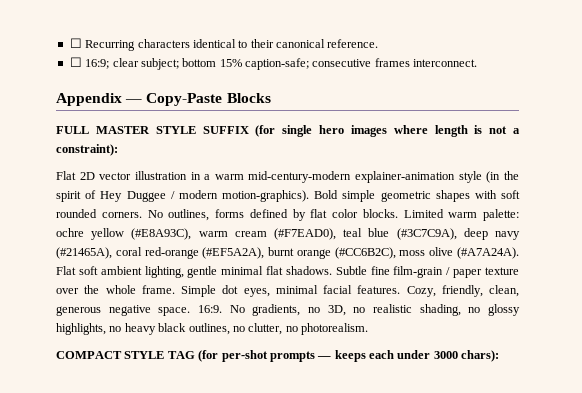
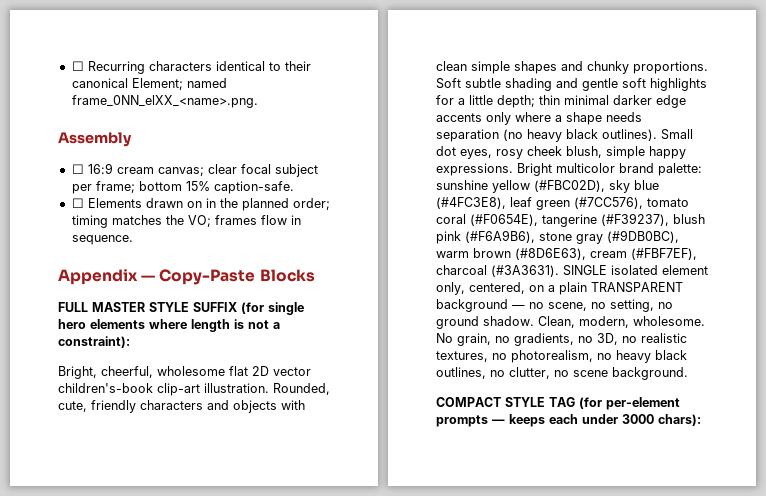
[327,39,379,48] [69,57,478,70] reference. // ☐ 16:9; clear subject; bottom 15% caption-safe; consecutive frames interconnect. -> [131,78,227,90] [71,95,258,108] [58,132,132,147] [71,163,318,177] [71,181,294,194] [71,198,330,211] [71,215,301,228] [71,235,133,245] Element; named frame_0NN_elXX_<name>.png. // Assembly // ☐ 16:9 cream canvas; clear focal subject per frame; bottom 15% caption-safe. // ☐ Elements drawn on in the planned order; timing matches the VO; frames flow in sequence.
[350,125,387,137] images -> [90,319,145,329] elements
[56,171,519,183] [56,190,521,202] [56,209,519,221] [56,228,520,240] [56,247,519,259] [56,266,520,278] [56,285,519,297] [56,305,245,316] Flat 2D vector illustration in a warm mid-century-modern explainer-animation style (in the spirit of Hey Duggee / modern motion-graphics). Bold simple geometric shapes with soft rounded corners. No outlines, forms defined by flat color blocks. Limited warm palette: ochre yellow (#E8A93C), warm cream (#F7EAD0), teal blue (#3C7C9A), deep navy (#21465A), coral red-orange (#EF5A2A), burnt orange (#CC6B2C), moss olive (#A7A24A). Flat soft ambient lighting, gentle minimal flat shadows. Subtle fine film-grain / paper texture over the whole frame. Simple dot eyes, minimal facial features. Cozy, friendly, clean, generous negative space. 16:9. No -> [58,366,311,379] [58,383,330,396] [58,400,305,413] [436,61,708,74] [436,78,707,91] [436,95,686,108] [436,112,642,125] [436,129,693,142] [436,146,686,159] [436,163,702,176] [436,180,659,193] [436,197,689,210] [436,213,705,227] [436,230,679,244] [436,248,697,260] [436,265,708,277] [436,282,683,295] [436,299,673,312] [436,316,705,329] [436,333,510,346] Bright, cheerful, wholesome flat 2D vector children's-book clip-art illustration. Rounded, cute, friendly characters and objects with clean simple shapes and chunky proportions. Soft subtle shading and gentle soft highlights for a little depth; thin minimal darker edge accents only where a shape needs separation (no heavy black outlines). Small dot eyes, rosy cheek blush, simple happy expressions. Bright multicolor brand palette: sunshine yellow (#FBC02D), sky blue (#4FC3E8), leaf green (#7CC576), tomato coral (#F0654E), tangerine (#F39237), blush pink (#F6A9B6), stone gray (#9DB0BC), warm brown (#8D6E63), cream (#FBF7EF), charcoal (#3A3631). SINGLE isolated element only, centered, on a plain TRANSPARENT background — no scene, no setting, no ground shadow. Clean, modern, wholesome. No grain, no
[419,304,520,316] [56,323,106,335] shading, no glossy highlights, -> [436,350,593,363] textures, no photorealism,
[301,323,368,335] photorealism. -> [573,367,688,380] scene background.
[221,350,268,362] per-shot -> [606,397,680,410] per-element

